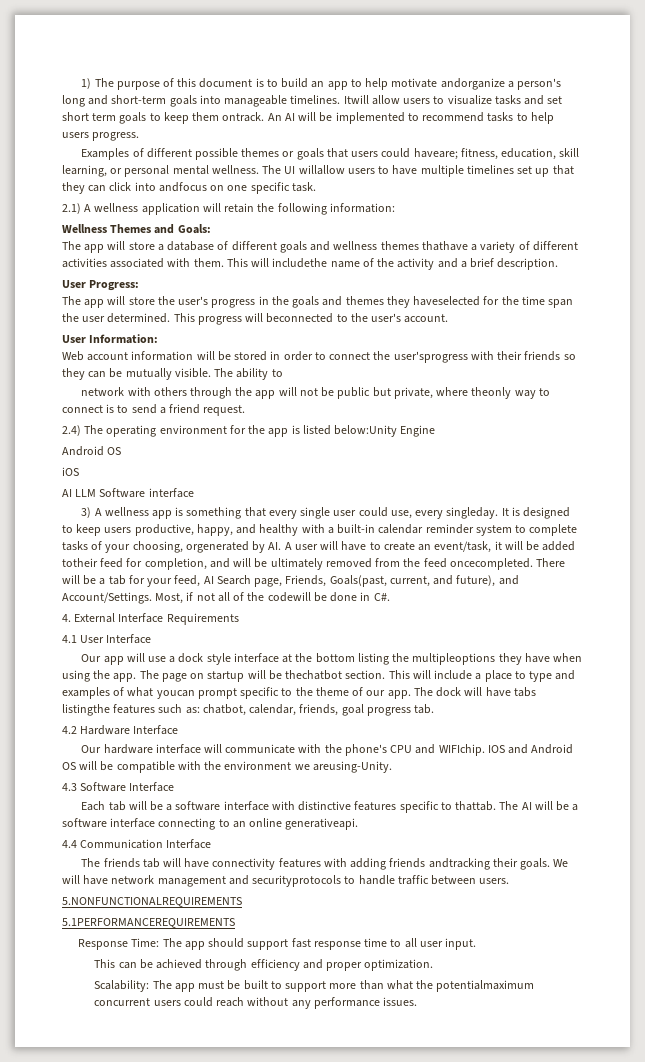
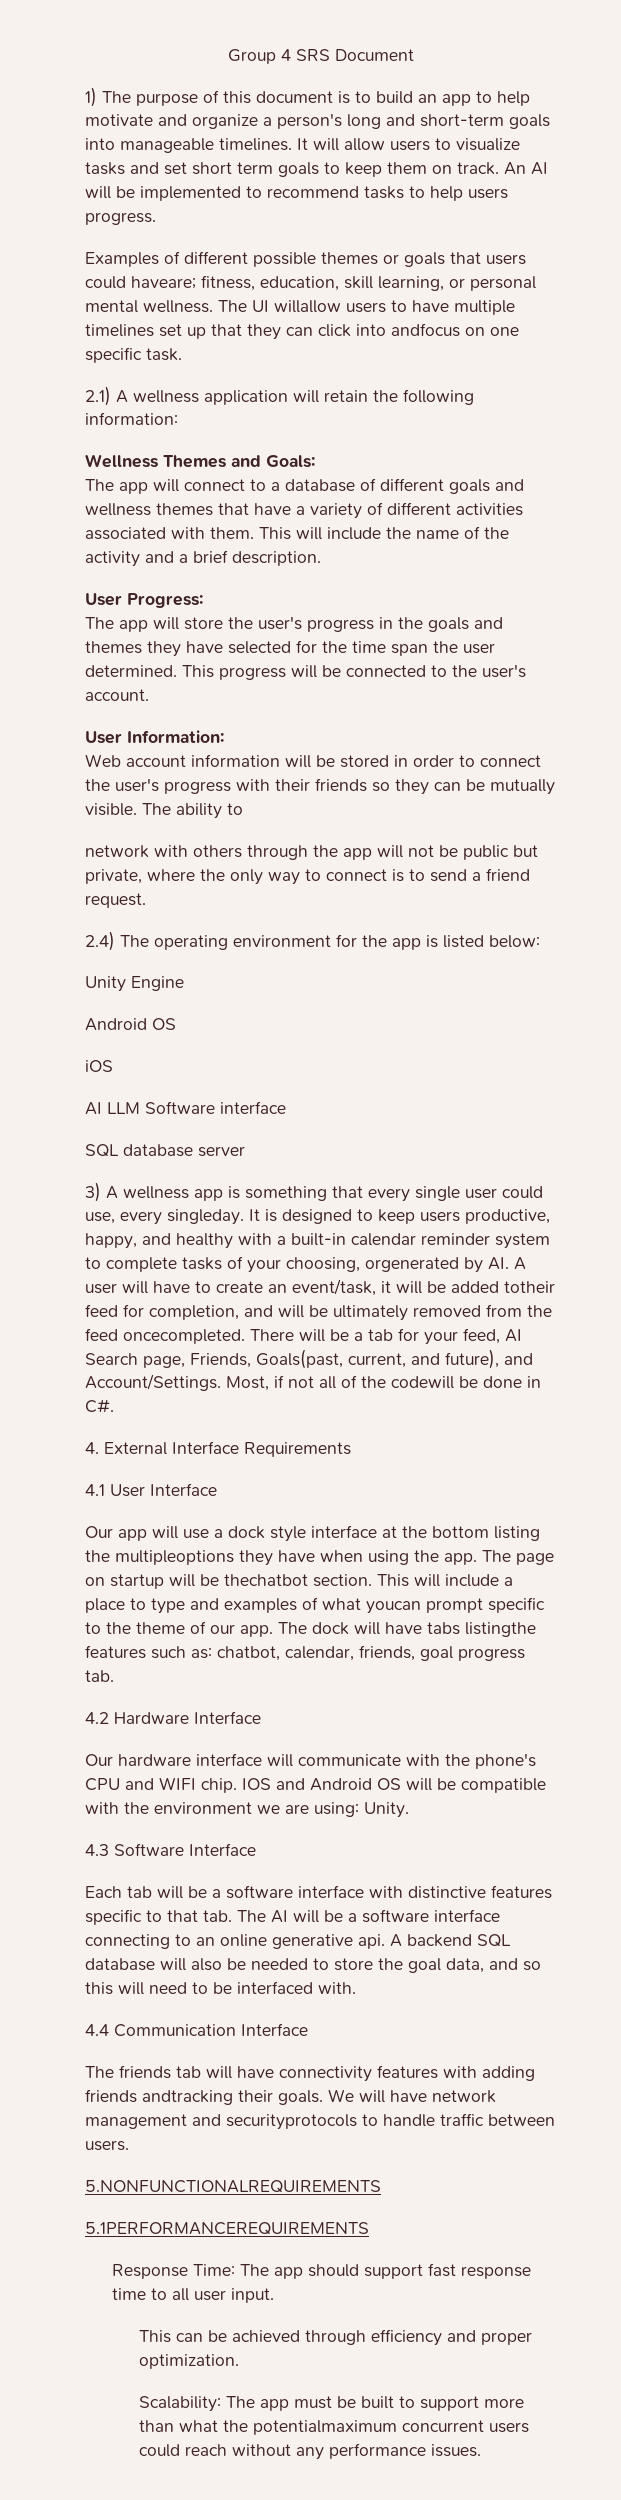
(81, 83) none -> [228,49,414,64] Group 4 SRS Document //
[440,78,505,90] andorganize -> [158,114,258,129] and organize
[343,95,369,104] Itwill -> [297,138,339,151] It will
[222,112,265,122] ontrack. -> [432,162,499,175] on track.
[128,242,155,250] store -> [184,479,266,491] connect to
[421,241,468,251] thathave -> [218,503,291,515] that have
[272,258,328,268] includethe -> [327,527,411,540] include the
[413,296,481,306] haveselected -> [186,641,291,654] have selected
[266,313,334,323] beconnected -> [322,665,426,677] be connected
[393,351,468,363] user'sprogress -> [115,778,231,794] user's progress
[471,387,512,399] theonly -> [200,869,263,885] the only
[334,425,398,437] below:Unity -> [489,935,540,948] [85,976,126,992] below: // Unity
(194, 493) none -> [85,1144,245,1157] // SQL database server
[438,744,485,756] WIFIchip. -> [159,1777,237,1793] WIFI chip.
[312,761,392,773] areusing-Unity. -> [285,1802,409,1818] are using: Unity.
[455,801,497,811] thattab. -> [167,1910,232,1922] that tab.
[285,818,359,830] generativeapi. -> [272,1934,511,1949] [85,1958,541,1973] [85,1981,356,1995] generative api. A backend SQL database will also be needed to store the goal data, and so this will need to be interfaced with.

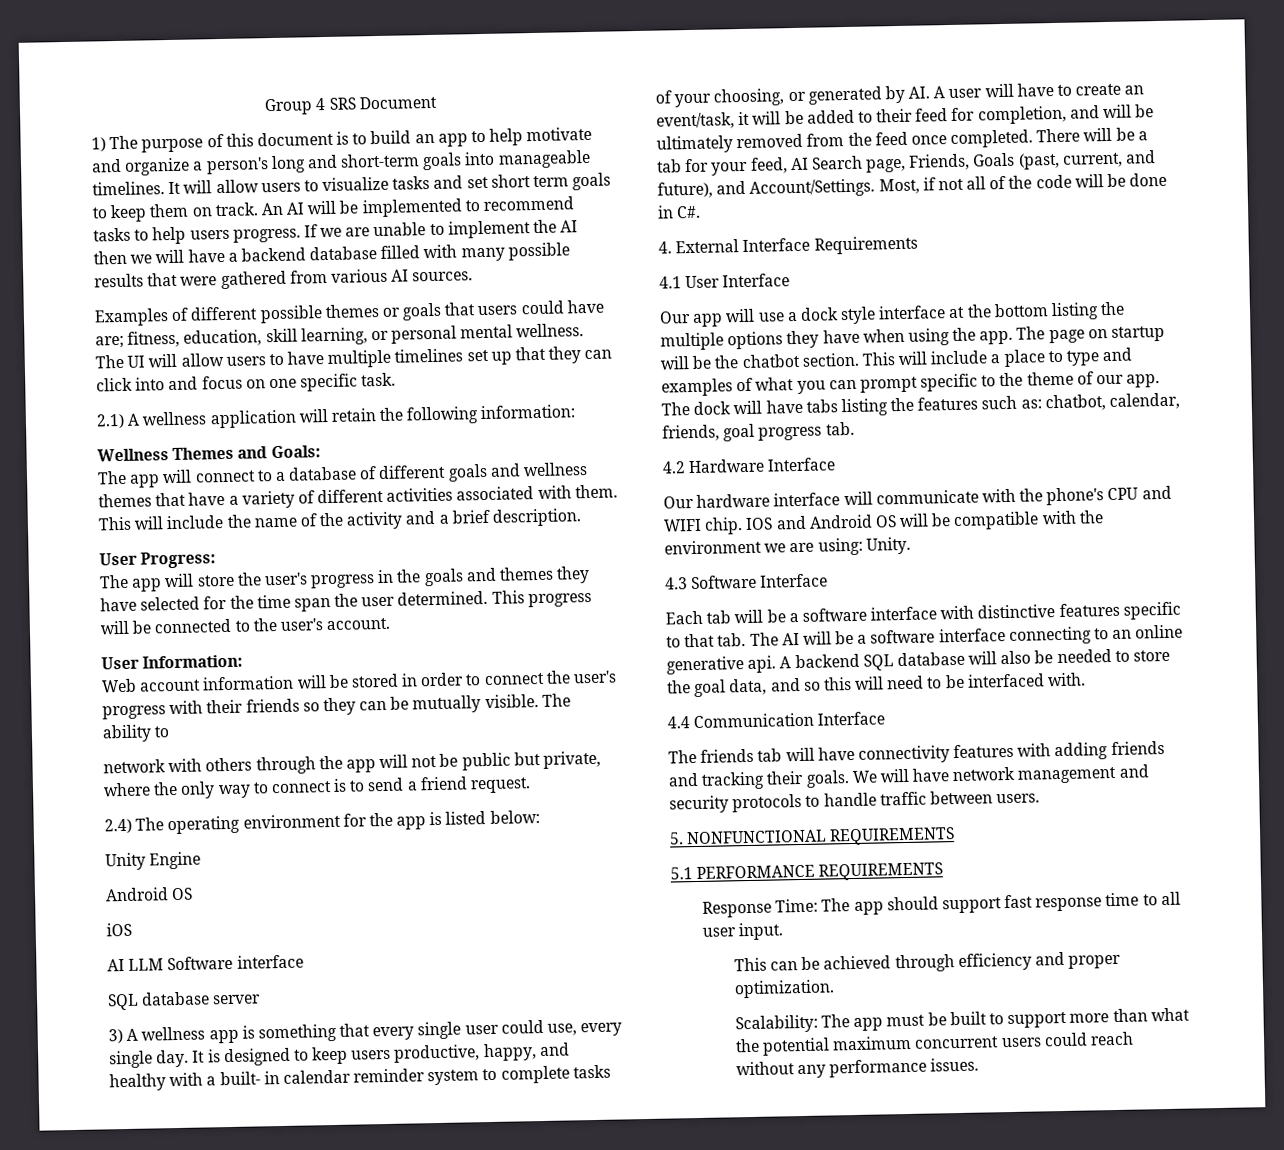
(156, 218) none -> [303,219,579,239] [93,242,570,265] [94,268,474,290] If we are unable to implement the AI then we will have a backend database filled with many possible results that were gathered from various AI sources.
[131,276,196,289] haveare; -> [566,299,604,314] [95,335,124,349] have are;
[274,300,341,313] willallow -> [148,352,224,368] will allow
[391,323,460,337] andfocus -> [168,375,243,391] and focus
[167,1209,244,1225] singleday. -> [109,1049,190,1069] single day.
[291,1233,346,1246] built-in -> [219,1071,280,1086] built- in
[365,1257,459,1272] orgenerated -> [787,86,882,105] or generated
[504,1281,555,1293] totheir -> [857,108,914,123] to their
[123,1329,245,1344] oncecompleted. -> [910,129,1034,148] once completed.
[256,1349,343,1369] Goals(past, -> [972,152,1060,170] Goals (past,
[391,1376,454,1389] codewill -> [1035,174,1104,189] code will
[115,1550,234,1565] multipleoptions -> [660,331,784,351] multiple options
[224,1574,308,1586] thechatbot -> [714,353,801,369] the chatbot
[366,1601,421,1614] youcan -> [796,379,857,394] you can
[465,1622,536,1637] listingthe -> [840,397,915,417] listing the
[142,2090,233,2105] andtracking -> [668,771,766,790] and tracking
[226,2114,357,2130] securityprotocols -> [669,793,803,814] security protocols
[85,2180,381,2193] [85,2222,369,2235] 5.NONFUNCTIONALREQUIREMENTS // 5.1PERFORMANCEREQUIREMENTS -> [669,827,956,846] [670,862,944,881] 5. NONFUNCTIONAL REQUIREMENTS // 5.1 PERFORMANCE REQUIREMENTS
[252,2420,397,2435] potentialmaximum -> [762,1035,913,1056] potential maximum

